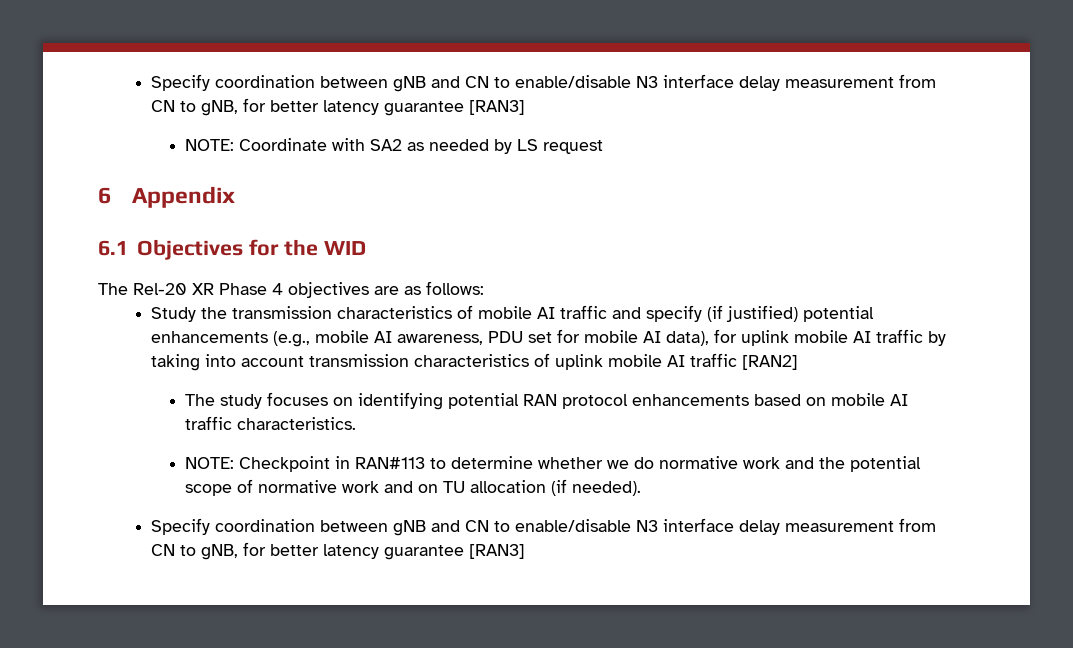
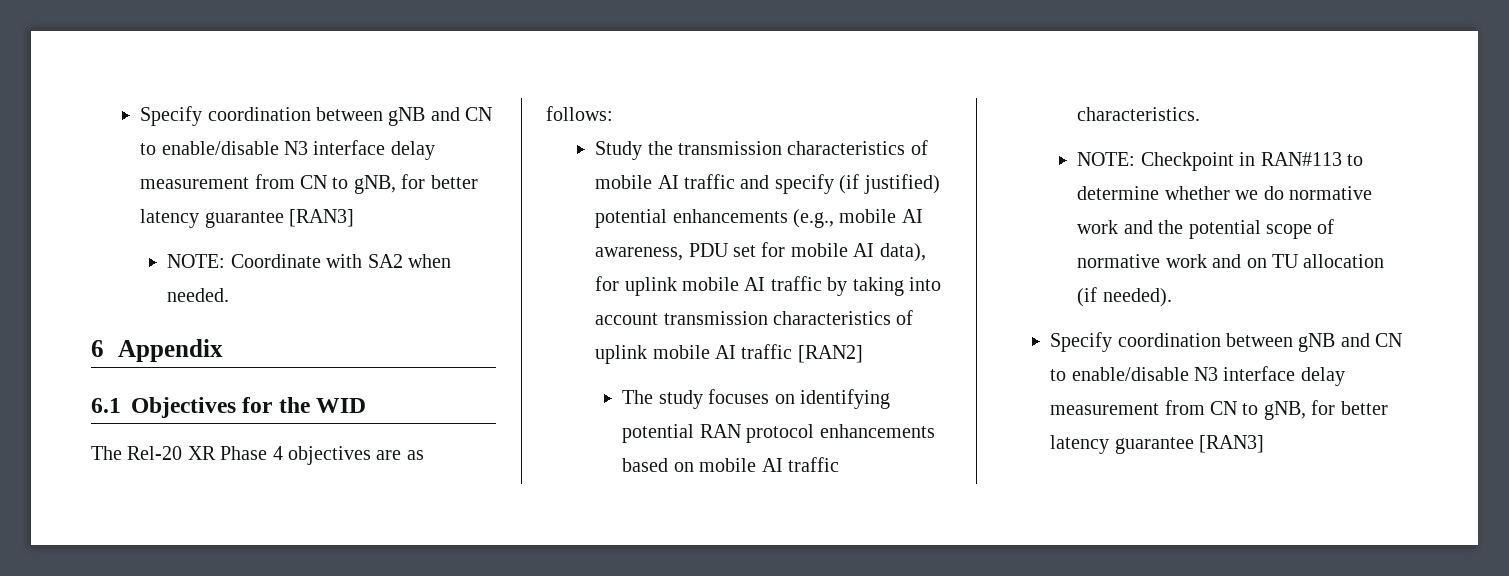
[407,139,604,154] as needed by LS request -> [408,254,452,268] [167,288,230,302] when needed.

